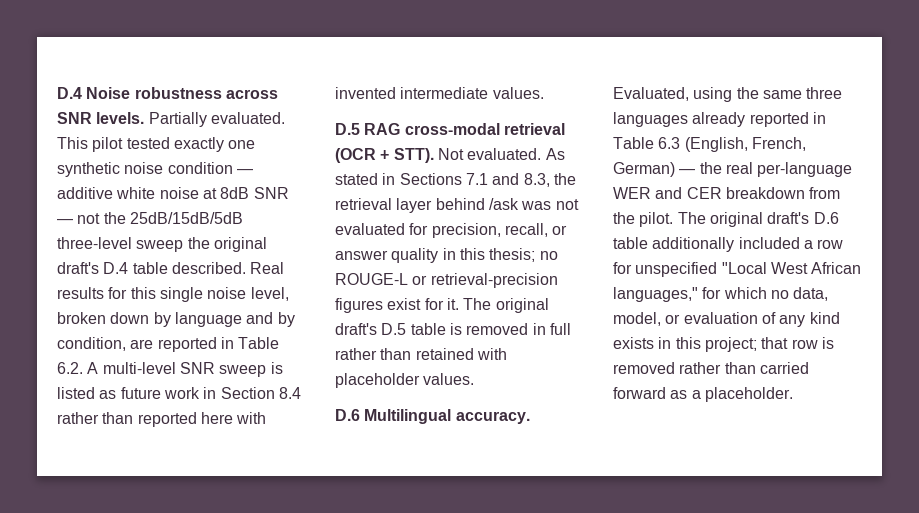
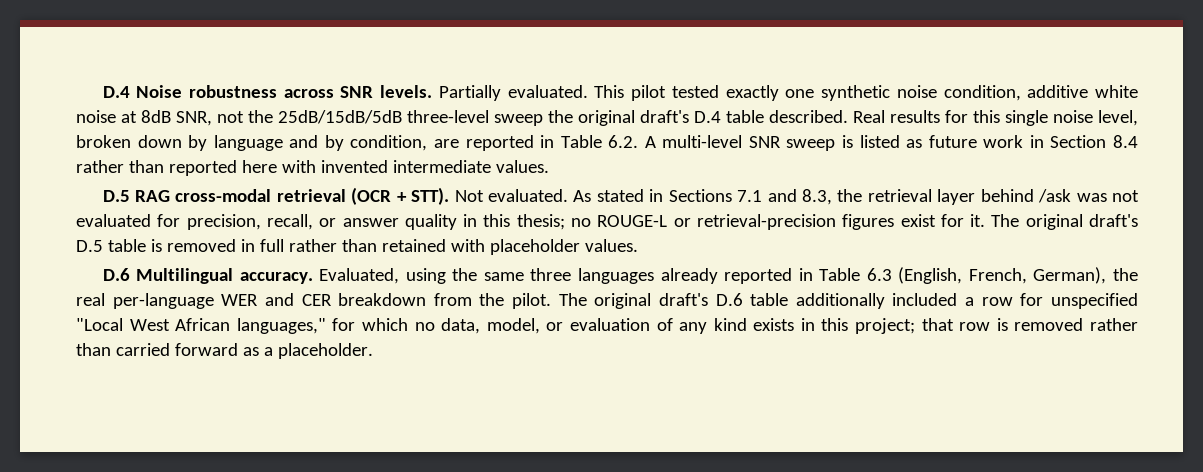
[167,162,253,174] condition — -> [943,85,1021,101] condition,
[253,187,289,199] [57,219,73,224] SNR — -> [176,111,212,126] SNR,
[613,162,696,177] German) — -> [1033,267,1107,284] German),

